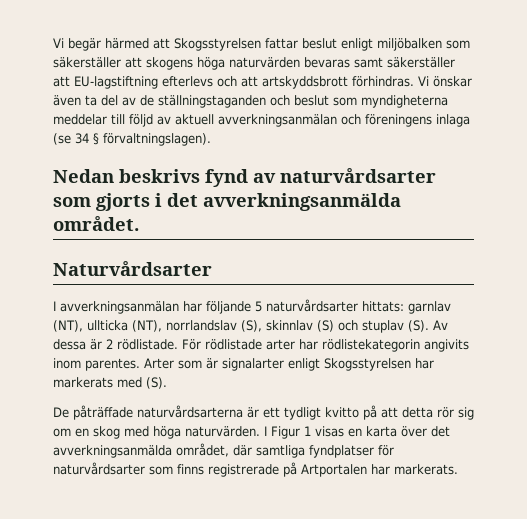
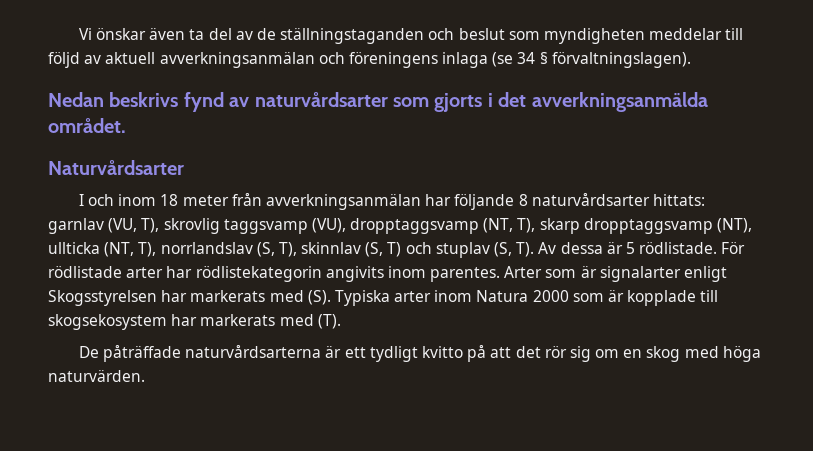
[53,38,470,51] [53,57,455,70] [53,76,429,89] Vi begär härmed att Skogsstyrelsen fattar beslut enligt miljöbalken som säkerställer att skogens höga naturvärden bevaras samt säkerställer att EU-lagstiftning efterlevs och att artskyddsbrott förhindras. Vi -> [78,28,92,40] Vi
[361,95,448,108] myndigheterna -> [543,28,645,44] myndigheten
(56, 306) none -> [88,193,262,206] och inom 18 meter från
[255,301,262,312] 5 -> [518,194,528,206] 8
[53,320,429,333] (NT), ullticka (NT), norrlandslav (S), skinnlav (S) och stuplav (S). -> [108,218,753,234] [48,242,535,258] (VU, T), skrovlig taggsvamp (VU), dropptaggsvamp (NT, T), skarp dropptaggsvamp (NT), ullticka (NT, T), norrlandslav (S, T), skinnlav (S, T) och stuplav (S, T).
[106,339,113,349] 2 -> [625,242,635,254] 5
(167, 383) none -> [334,290,719,306] [48,314,341,330] Typiska arter inom Natura 2000 som är kopplade till skogsekosystem har markerats med (T).
[402,407,433,418] detta -> [515,346,541,358] det
[264,426,450,439] [53,443,394,458] [53,462,458,477] I Figur 1 visas en karta över det avverkningsanmälda området, där samtliga fyndplatser för naturvårdsarter som finns registrerade på Artportalen har markerats. -> (145, 376) none

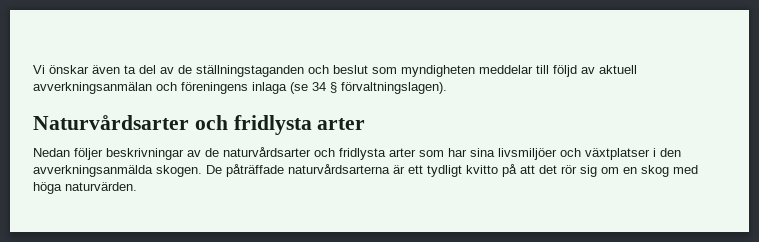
[48,92,708,112] [48,118,126,133] [48,160,184,175] [78,193,705,210] [48,218,753,234] [48,242,746,258] [48,266,728,282] [48,290,719,306] [48,314,341,330] Nedan beskrivs fynd av naturvårdsarter som gjorts i det avverkningsanmälda området. // Naturvårdsarter // I och inom 18 meter från avverkningsanmälan har följande 8 naturvårdsarter hittats: garnlav (VU, T), skrovlig taggsvamp (VU), dropptaggsvamp (NT, T), skarp dropptaggsvamp (NT), ullticka (NT, T), norrlandslav (S, T), skinnlav (S, T) och stuplav (S, T). Av dessa är 5 rödlistade. För rödlistade arter har rödlistekategorin angivits inom parentes. Arter som är signalarter enligt Skogsstyrelsen har markerats med (S). Typiska arter inom Natura 2000 som är kopplade till skogsekosystem har markerats med (T). // -> [33,115,366,135] [33,147,681,160] [33,165,202,177] Naturvårdsarter och fridlysta arter // Nedan följer beskrivningar av de naturvårdsarter och fridlysta arter som har sina livsmiljöer och växtplatser i den avverkningsanmälda skogen.

